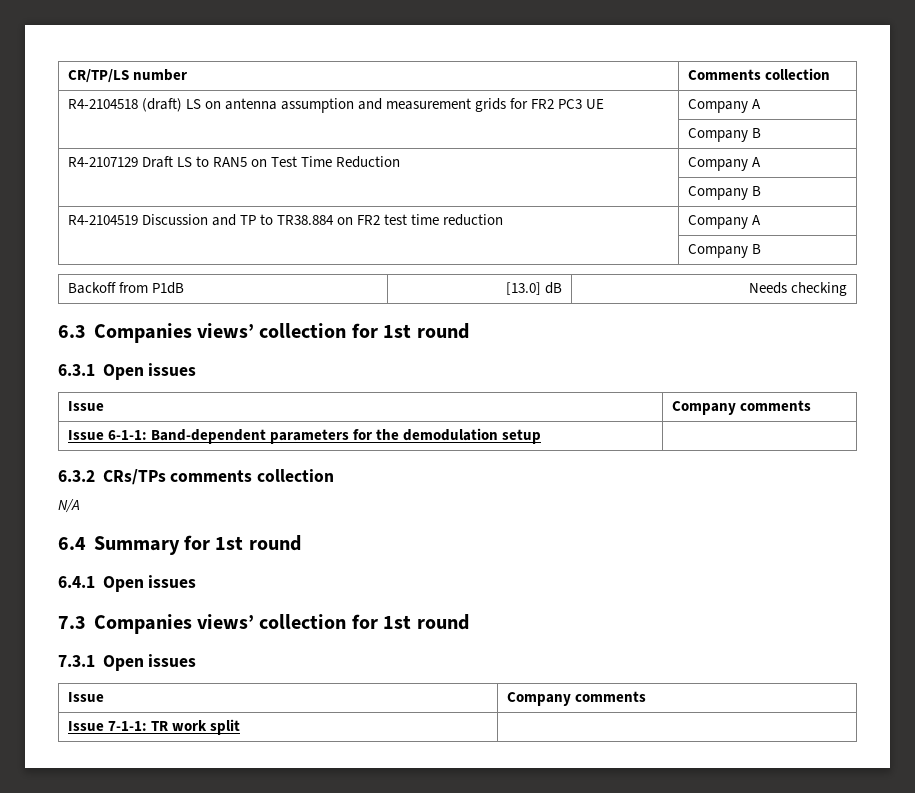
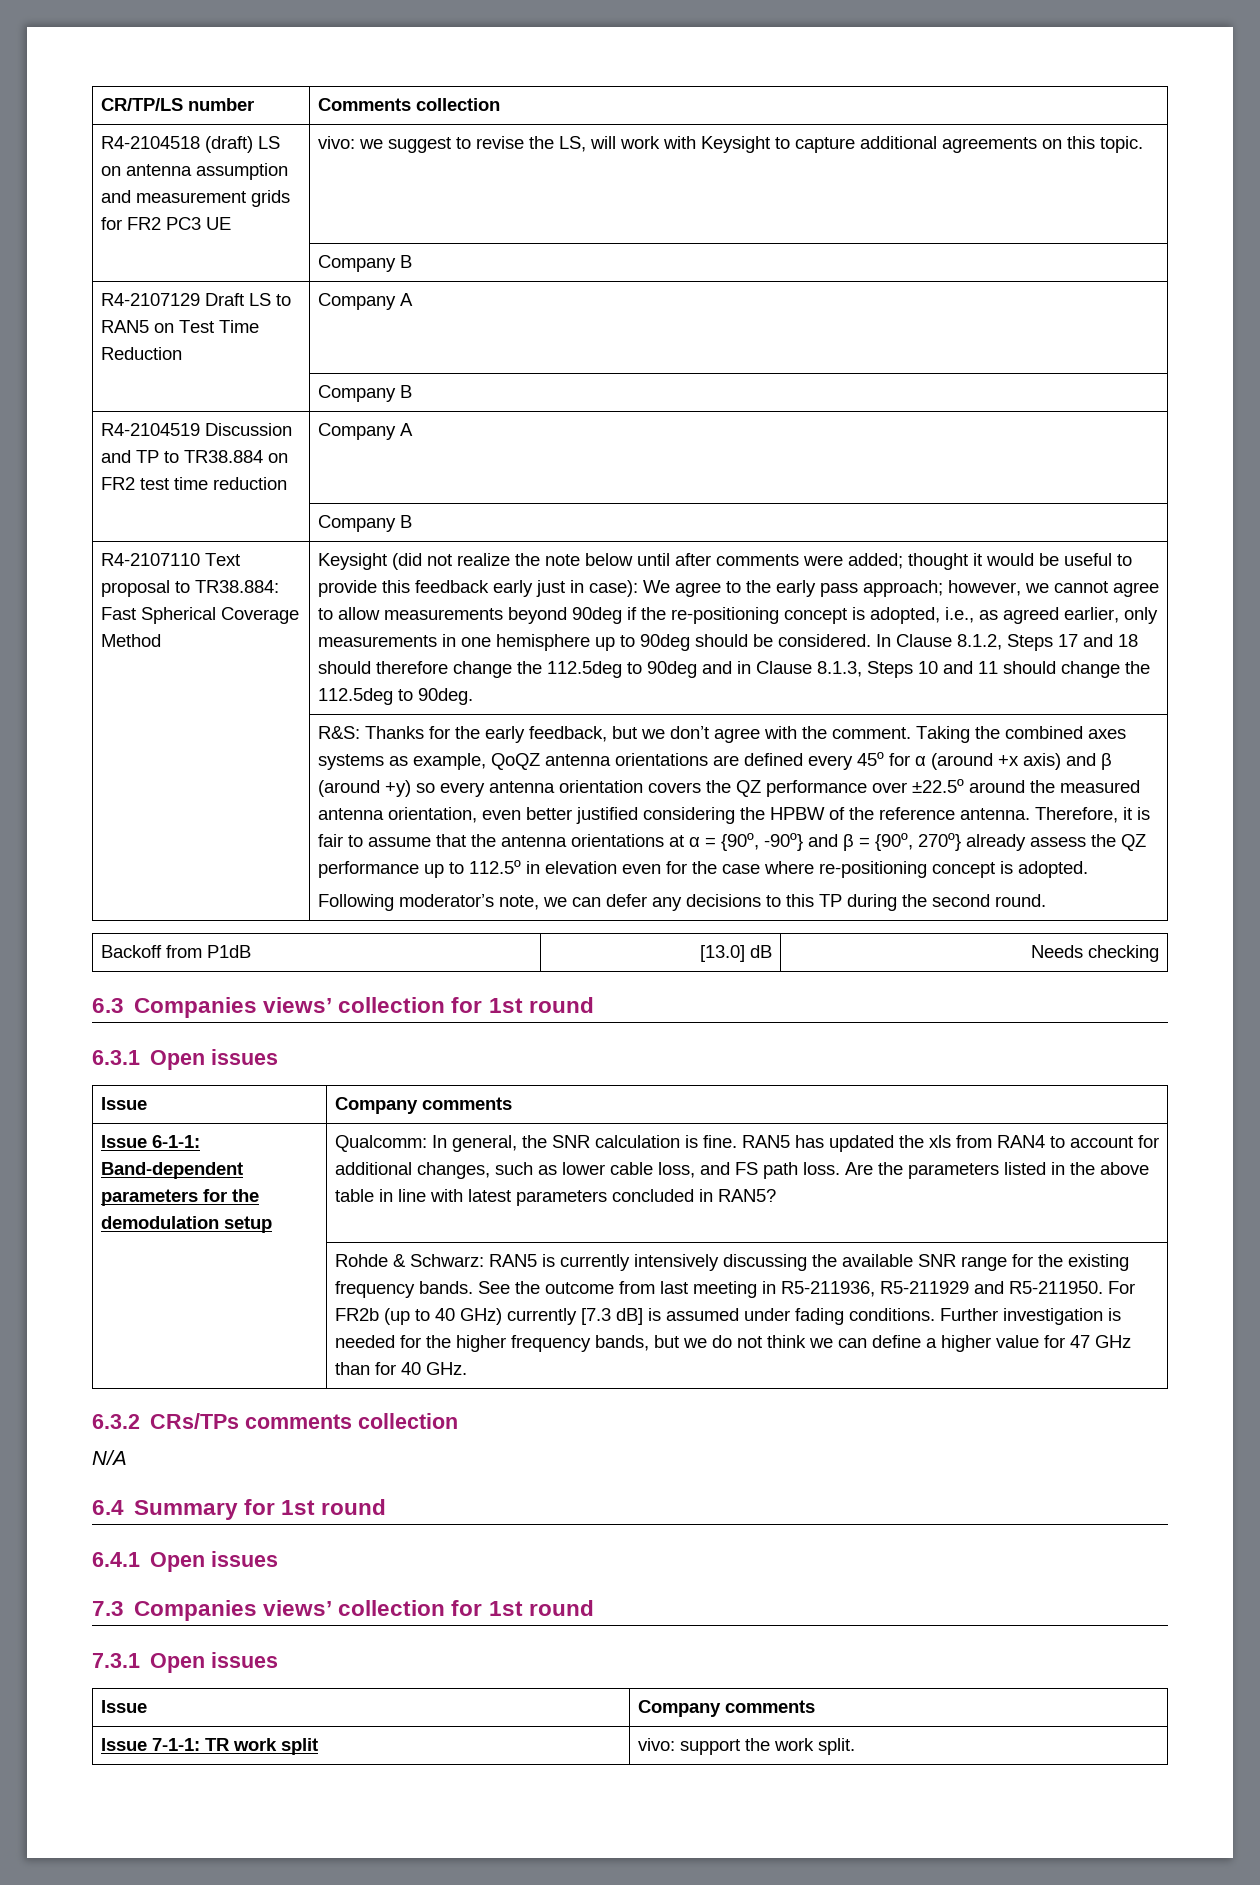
[687,99,761,113] Company A -> [317,136,1143,153] vivo: we suggest to revise the LS, will work with Keysight to capture additional agreements on this topic.
(761, 249) none -> [100,553,240,566] [100,580,279,597] [100,607,299,624] [100,634,161,647] [317,553,1132,570] [317,580,1159,597] [317,607,1158,624] [317,634,1138,651] [317,661,1150,678] [317,688,473,705] [317,726,1126,743] [317,752,1112,770] [317,779,1140,797] [317,807,1150,824] [317,833,1146,851] [317,860,1088,878] [317,894,1046,911] // R4-2107110 Text proposal to TR38.884: Fast Spherical Coverage Method | Keysight (did not realize the note below until after comments were added; thought it would be useful to provide this feedback early just in case): We agree to the early pass approach; however, we cannot agree to allow measurements beyond 90deg if the re-positioning concept is adopted, i.e., as agreed earlier, only measurements in one hemisphere up to 90deg should be considered. In Clause 8.1.2, Steps 17 and 18 should therefore change the 112.5deg to 90deg and in Clause 8.1.3, Steps 10 and 11 should change the 112.5deg to 90deg. // | R&S: Thanks for the early feedback, but we don’t agree with the comment. Taking the combined axes systems as example, QoQZ antenna orientations are defined every 45º for α (around +x axis) and β (around +y) so every antenna orientation covers the QZ performance over ±22.5º around the measured antenna orientation, even better justified considering the HPBW of the reference antenna. Therefore, it is fair to assume that the antenna orientations at α = {90º, -90º} and β = {90º, 270º} already assess the QZ performance up to 112.5º in elevation even for the case where re-positioning concept is adopted. // Following moderator’s note, we can defer any decisions to this TP during the second round.
(541, 436) none -> [334,1135,1159,1152] [334,1162,1149,1179] [334,1189,776,1206] [334,1254,1129,1271] [334,1281,1135,1298] [334,1308,1121,1325] [334,1335,1131,1352] [334,1362,467,1375] Qualcomm: In general, the SNR calculation is fine. RAN5 has updated the xls from RAN4 to account for additional changes, such as lower cable loss, and FS path loss. Are the parameters listed in the above table in line with latest parameters concluded in RAN5? // | Rohde & Schwarz: RAN5 is currently intensively discussing the available SNR range for the existing frequency bands. See the outcome from last meeting in R5-211936, R5-211929 and R5-211950. For FR2b (up to 40 GHz) currently [7.3 dB] is assumed under fading conditions. Further investigation is needed for the higher frequency bands, but we do not think we can define a higher value for 47 GHz than for 40 GHz.
(240, 727) none -> [637,1738,855,1755] vivo: support the work split.

